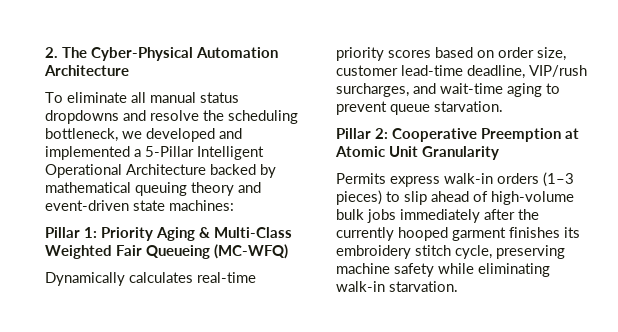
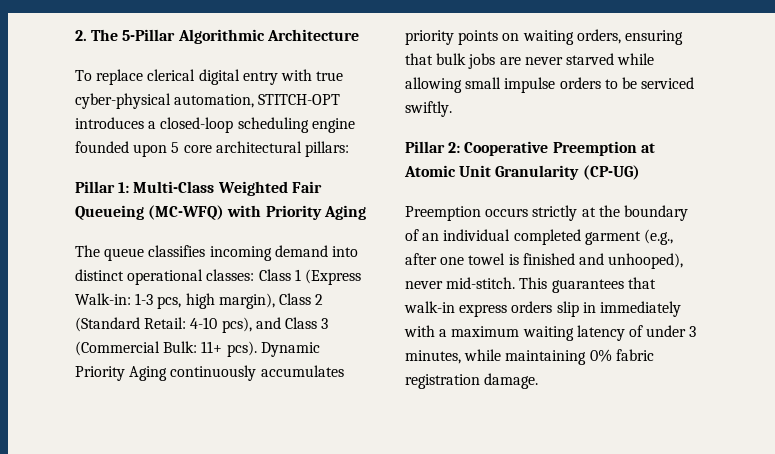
[91,47,278,61] Cyber-Physical Automation -> [122,29,265,44] 5-Pillar Algorithmic
[67,92,239,103] [45,110,298,124] [45,128,242,142] [45,146,264,160] [45,164,276,178] [45,182,261,196] [45,200,234,211] eliminate all manual status dropdowns and resolve the scheduling bottleneck, we developed and implemented a 5-Pillar Intelligent Operational Architecture backed by mathematical queuing theory and event-driven state machines: -> [96,69,344,85] [75,93,341,109] [75,117,355,133] [75,141,349,157] replace clerical digital entry with true cyber-physical automation, STITCH-OPT introduces a closed-loop scheduling engine founded upon 5 core architectural pillars:
[101,227,210,241] Priority Aging & -> (130, 187) none
[45,272,256,286] [336,47,566,61] [336,65,587,79] [336,83,560,97] [336,101,503,115] // Dynamically calculates real-time priority scores based on order size, customer lead-time deadline, VIP/rush surcharges, and wait-time aging to prevent queue starvation. -> [227,205,366,220] [75,245,358,261] [75,269,361,285] [75,293,324,309] [75,317,329,333] [75,341,320,357] [75,365,344,381] [405,29,683,45] [405,53,655,69] [405,77,695,93] [405,101,452,117] with Priority Aging // The queue classifies incoming demand into distinct operational classes: Class 1 (Express Walk-in: 1-3 pcs, high margin), Class 2 (Standard Retail: 4-10 pcs), and Class 3 (Commercial Bulk: 11+ pcs). Dynamic Priority Aging continuously accumulates priority points on waiting orders, ensuring that bulk jobs are never starved while allowing small impulse orders to be serviced swiftly.
[336,172,574,187] [336,190,574,205] [336,209,539,223] [336,227,580,241] [336,245,565,259] [336,263,550,277] [336,281,458,292] // Permits express walk-in orders (1–3 pieces) to slip ahead of high-volume bulk jobs immediately after the currently hooped garment finishes its embroidery stitch cycle, preserving machine safety while eliminating walk-in starvation. -> [582,165,640,180] [405,205,688,221] [405,229,673,245] [405,253,684,269] [405,277,656,293] [404,301,681,317] [404,325,697,341] [405,349,654,365] [405,373,539,389] (CP-UG) // Preemption occurs strictly at the boundary of an individual completed garment (e.g., after one towel is finished and unhooped), never mid-stitch. This guarantees that walk-in express orders slip in immediately with a maximum waiting latency of under 3 minutes, while maintaining 0% fabric registration damage.

